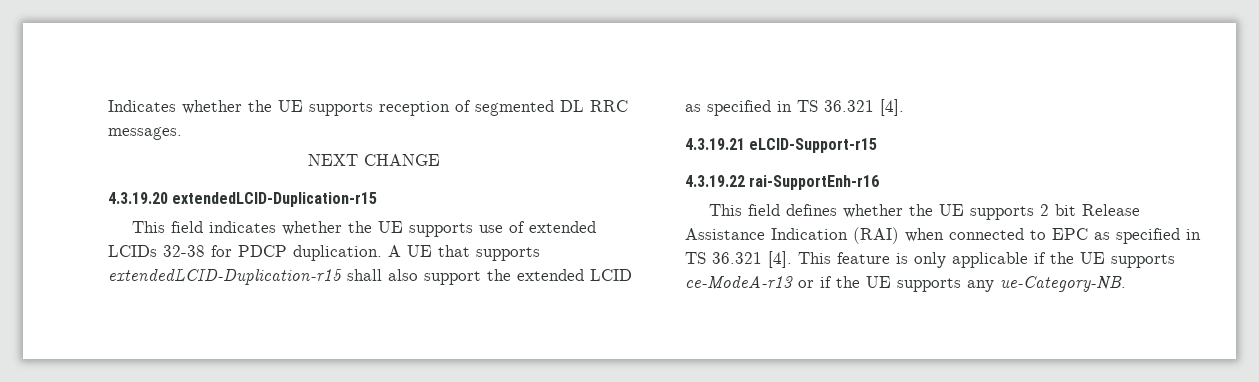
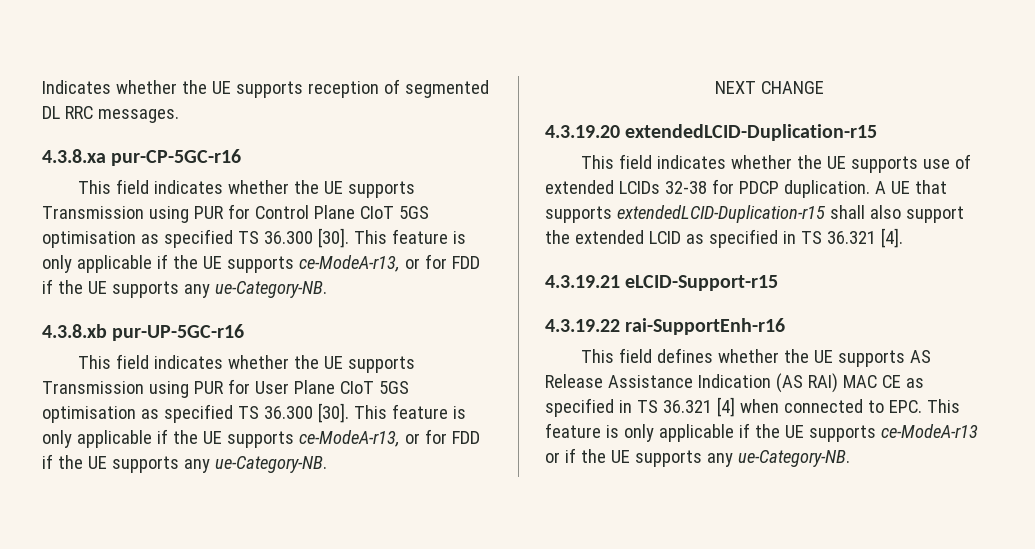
(182, 133) none -> [42,149,242,166] [78,179,416,198] [42,204,429,223] [42,228,466,248] [42,254,480,273] [42,279,327,298] [42,324,245,341] [78,354,416,373] [42,379,409,398] [42,403,466,423] [42,429,480,448] [42,454,327,473] // 4.3.8.xa pur-CP-5GC-r16 // This field indicates whether the UE supports Transmission using PUR for Control Plane CIoT 5GS optimisation as specified TS 36.300 [30]. This feature is only applicable if the UE supports ce-ModeA-r13, or for FDD if the UE supports any ue-Category-NB. // 4.3.8.xb pur-UP-5GC-r16 // This field indicates whether the UE supports Transmission using PUR for User Plane CIoT 5GS optimisation as specified TS 36.300 [30]. This feature is only applicable if the UE supports ce-ModeA-r13, or for FDD if the UE supports any ue-Category-NB.
[1040,204,1077,216] 2 bit -> [910,350,932,363] AS
[853,227,1201,244] [685,251,792,268] (RAI) when connected to EPC as specified in TS 36.321 [4]. -> [775,373,924,393] [545,397,922,417] (AS RAI) MAC CE as specified in TS 36.321 [4] when connected to EPC.

